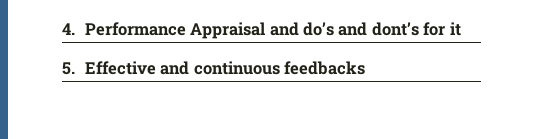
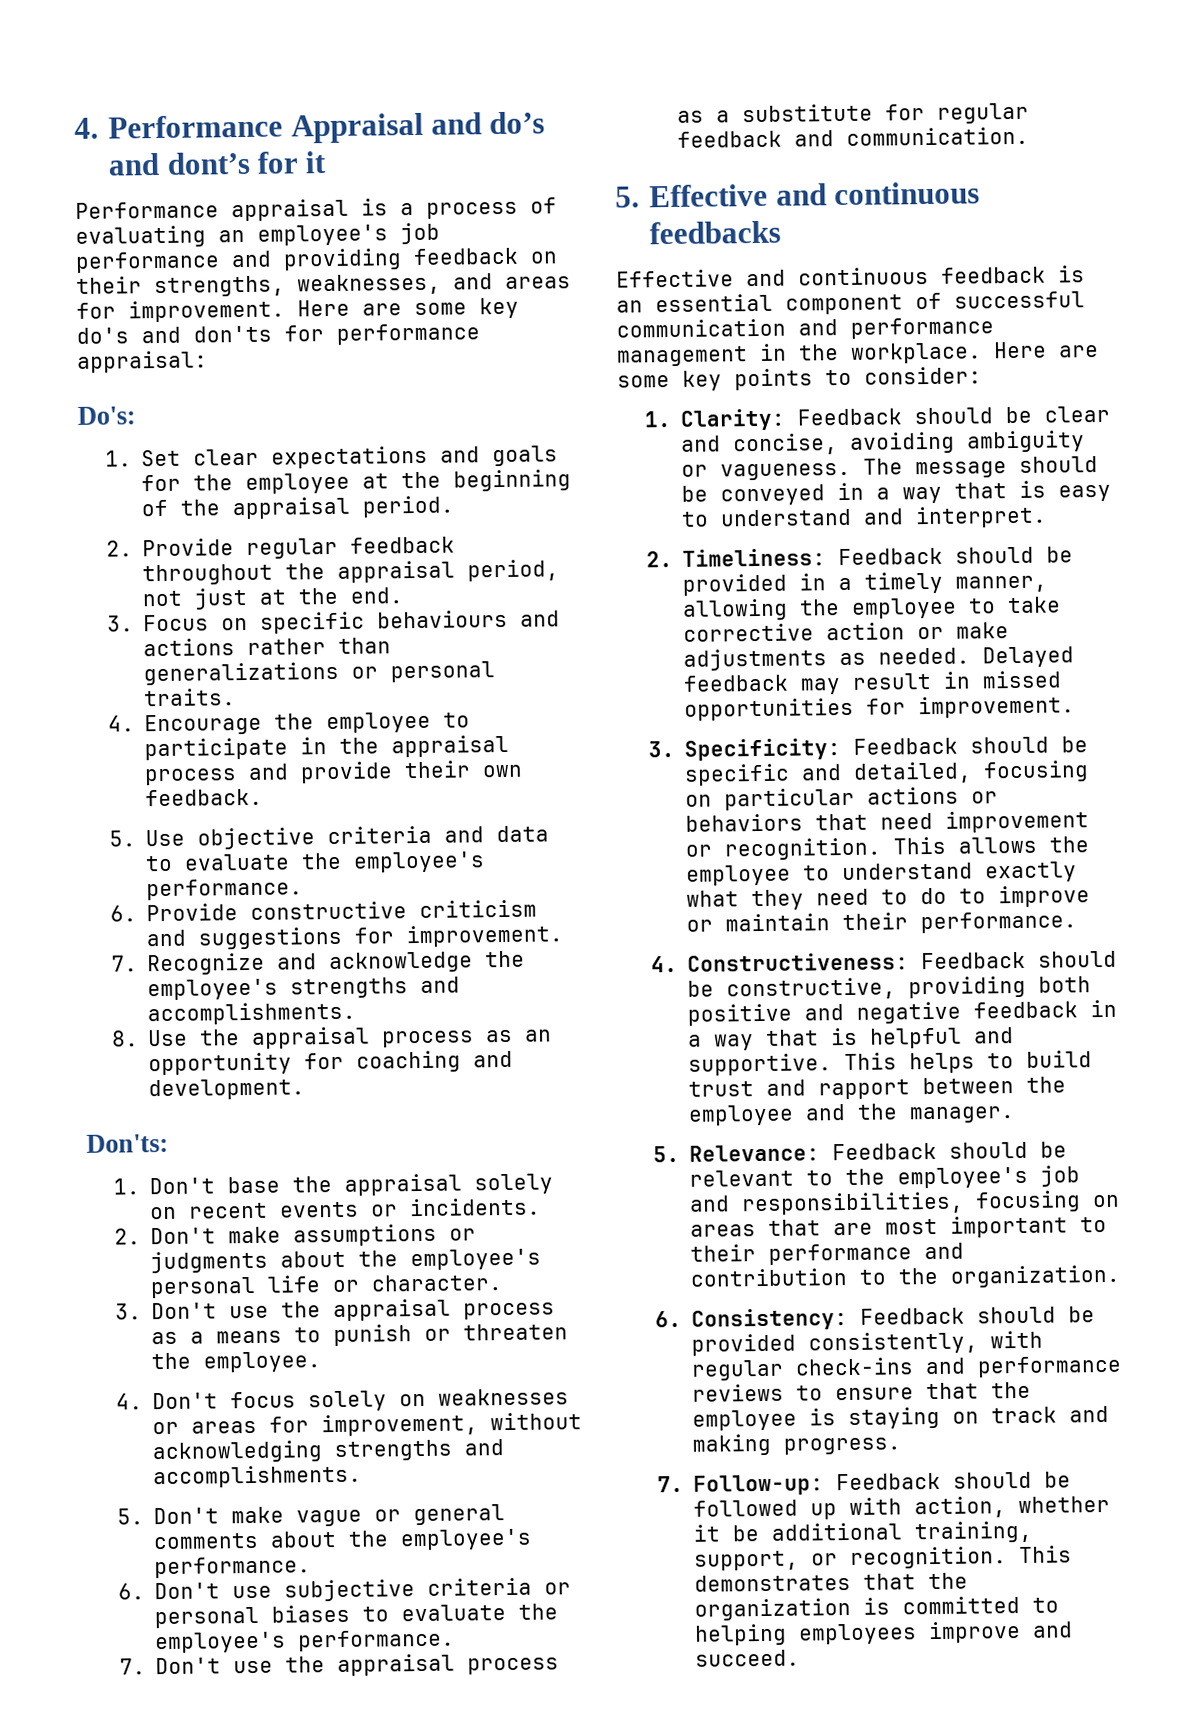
(461, 29) none -> [75,197,557,222] [75,222,440,248] [75,247,558,273] [76,273,571,298] [76,297,519,323] [76,323,480,345] [77,350,208,373] [77,406,136,425] [104,445,558,469] [140,469,571,495] [140,495,455,520] [105,536,455,559] [141,559,559,586] [141,587,404,610] [106,609,560,634] [142,637,391,657] [142,661,495,686] [143,688,236,707] [107,711,470,736] [143,734,509,761] [143,760,523,786] [144,788,263,807] [108,825,549,850] [144,851,485,873] [145,878,303,901] [109,899,537,922] [145,924,564,950] [110,950,525,976] [146,976,460,1001] [146,1001,356,1026] [110,1026,552,1049] [147,1050,513,1076] [147,1078,305,1101] [86,1133,169,1153] [112,1173,553,1196] [149,1197,541,1220] [113,1223,476,1247] [149,1248,541,1274] [149,1274,503,1299] [114,1298,555,1322] [150,1323,568,1347] [150,1351,321,1373] [115,1388,569,1412] [151,1412,582,1437] [151,1439,504,1464] [152,1464,362,1489] [116,1504,505,1527] [152,1528,532,1551] [153,1556,311,1579] [117,1577,571,1602] [153,1603,558,1629] [154,1629,455,1654] [118,1653,559,1677] [676,102,1029,124] [676,126,1029,148] // Performance appraisal is a process of evaluating an employee's job performance and providing feedback on their strengths, weaknesses, and areas for improvement. Here are some key do's and don'ts for performance appraisal: // Do's: // 1. Set clear expectations and goals for the employee at the beginning of the appraisal period. // 2. Provide regular feedback throughout the appraisal period, not just at the end. // 3. Focus on specific behaviours and actions rather than generalizations or personal traits. // 4. Encourage the employee to participate in the appraisal process and provide their own feedback. // 5. Use objective criteria and data to evaluate the employee's performance. // 6. Provide constructive criticism and suggestions for improvement. // 7. Recognize and acknowledge the employee's strengths and accomplishments. // 8. Use the appraisal process as an opportunity for coaching and development. // Don'ts: // 1. Don't base the appraisal solely on recent events or incidents. // 2. Don't make assumptions or judgments about the employee's personal life or character. // 3. Don't use the appraisal process as a means to punish or threaten the employee. // 4. Don't focus solely on weaknesses or areas for improvement, without acknowledging strengths and accomplishments. // 5. Don't make vague or general comments about the employee's performance. // 6. Don't use subjective criteria or personal biases to evaluate the employee's performance. // 7. Don't use the appraisal process as a substitute for regular feedback and communication.
(366, 68) none -> [616,265,1085,288] [616,291,1085,315] [616,317,994,339] [617,341,1099,367] [617,366,982,391] [643,405,1110,431] [680,430,1085,456] [680,456,1098,481] [680,480,1111,506] [680,505,1047,529] [645,546,1073,568] [681,571,1047,596] [681,596,1061,621] [682,622,1009,642] [682,646,1074,671] [682,670,1062,695] [683,695,1075,721] [647,736,1088,761] [683,760,1089,786] [684,786,998,811] [684,810,1089,833] [684,836,1089,861] [685,861,1077,886] [685,885,1090,911] [685,911,1077,934] [650,950,1117,973] [686,975,1091,1001] [686,999,1117,1026] [687,1027,1014,1051] [687,1050,1092,1076] [687,1076,1066,1100] [687,1103,1015,1126] [652,1141,1067,1163] [688,1165,1080,1189] [688,1190,1120,1216] [689,1215,1107,1238] [689,1242,964,1265] [689,1264,1121,1288] [654,1306,1095,1331] [690,1330,1043,1356] [690,1355,1122,1381] [691,1381,1031,1402] [691,1405,1109,1431] [691,1433,901,1456] [656,1471,1071,1496] [692,1495,1110,1520] [692,1520,1033,1544] [693,1545,1072,1571] [693,1572,968,1592] [693,1596,1059,1621] [693,1621,1073,1646] [694,1649,800,1667] // Effective and continuous feedback is an essential component of successful communication and performance management in the workplace. Here are some key points to consider: // 1. Clarity: Feedback should be clear and concise, avoiding ambiguity or vagueness. The message should be conveyed in a way that is easy to understand and interpret. // 2. Timeliness: Feedback should be provided in a timely manner, allowing the employee to take corrective action or make adjustments as needed. Delayed feedback may result in missed opportunities for improvement. // 3. Specificity: Feedback should be specific and detailed, focusing on particular actions or behaviors that need improvement or recognition. This allows the employee to understand exactly what they need to do to improve or maintain their performance. // 4. Constructiveness: Feedback should be constructive, providing both positive and negative feedback in a way that is helpful and supportive. This helps to build trust and rapport between the employee and the manager. // 5. Relevance: Feedback should be relevant to the employee's job and responsibilities, focusing on areas that are most important to their performance and contribution to the organization. // 6. Consistency: Feedback should be provided consistently, with regular check-ins and performance reviews to ensure that the employee is staying on track and making progress. // 7. Follow-up: Feedback should be followed up with action, whether it be additional training, support, or recognition. This demonstrates that the organization is committed to helping employees improve and succeed.

